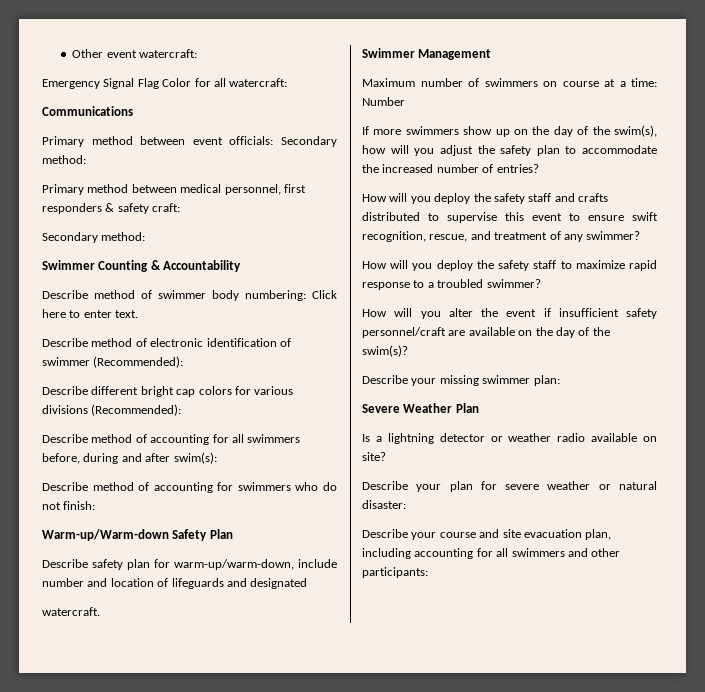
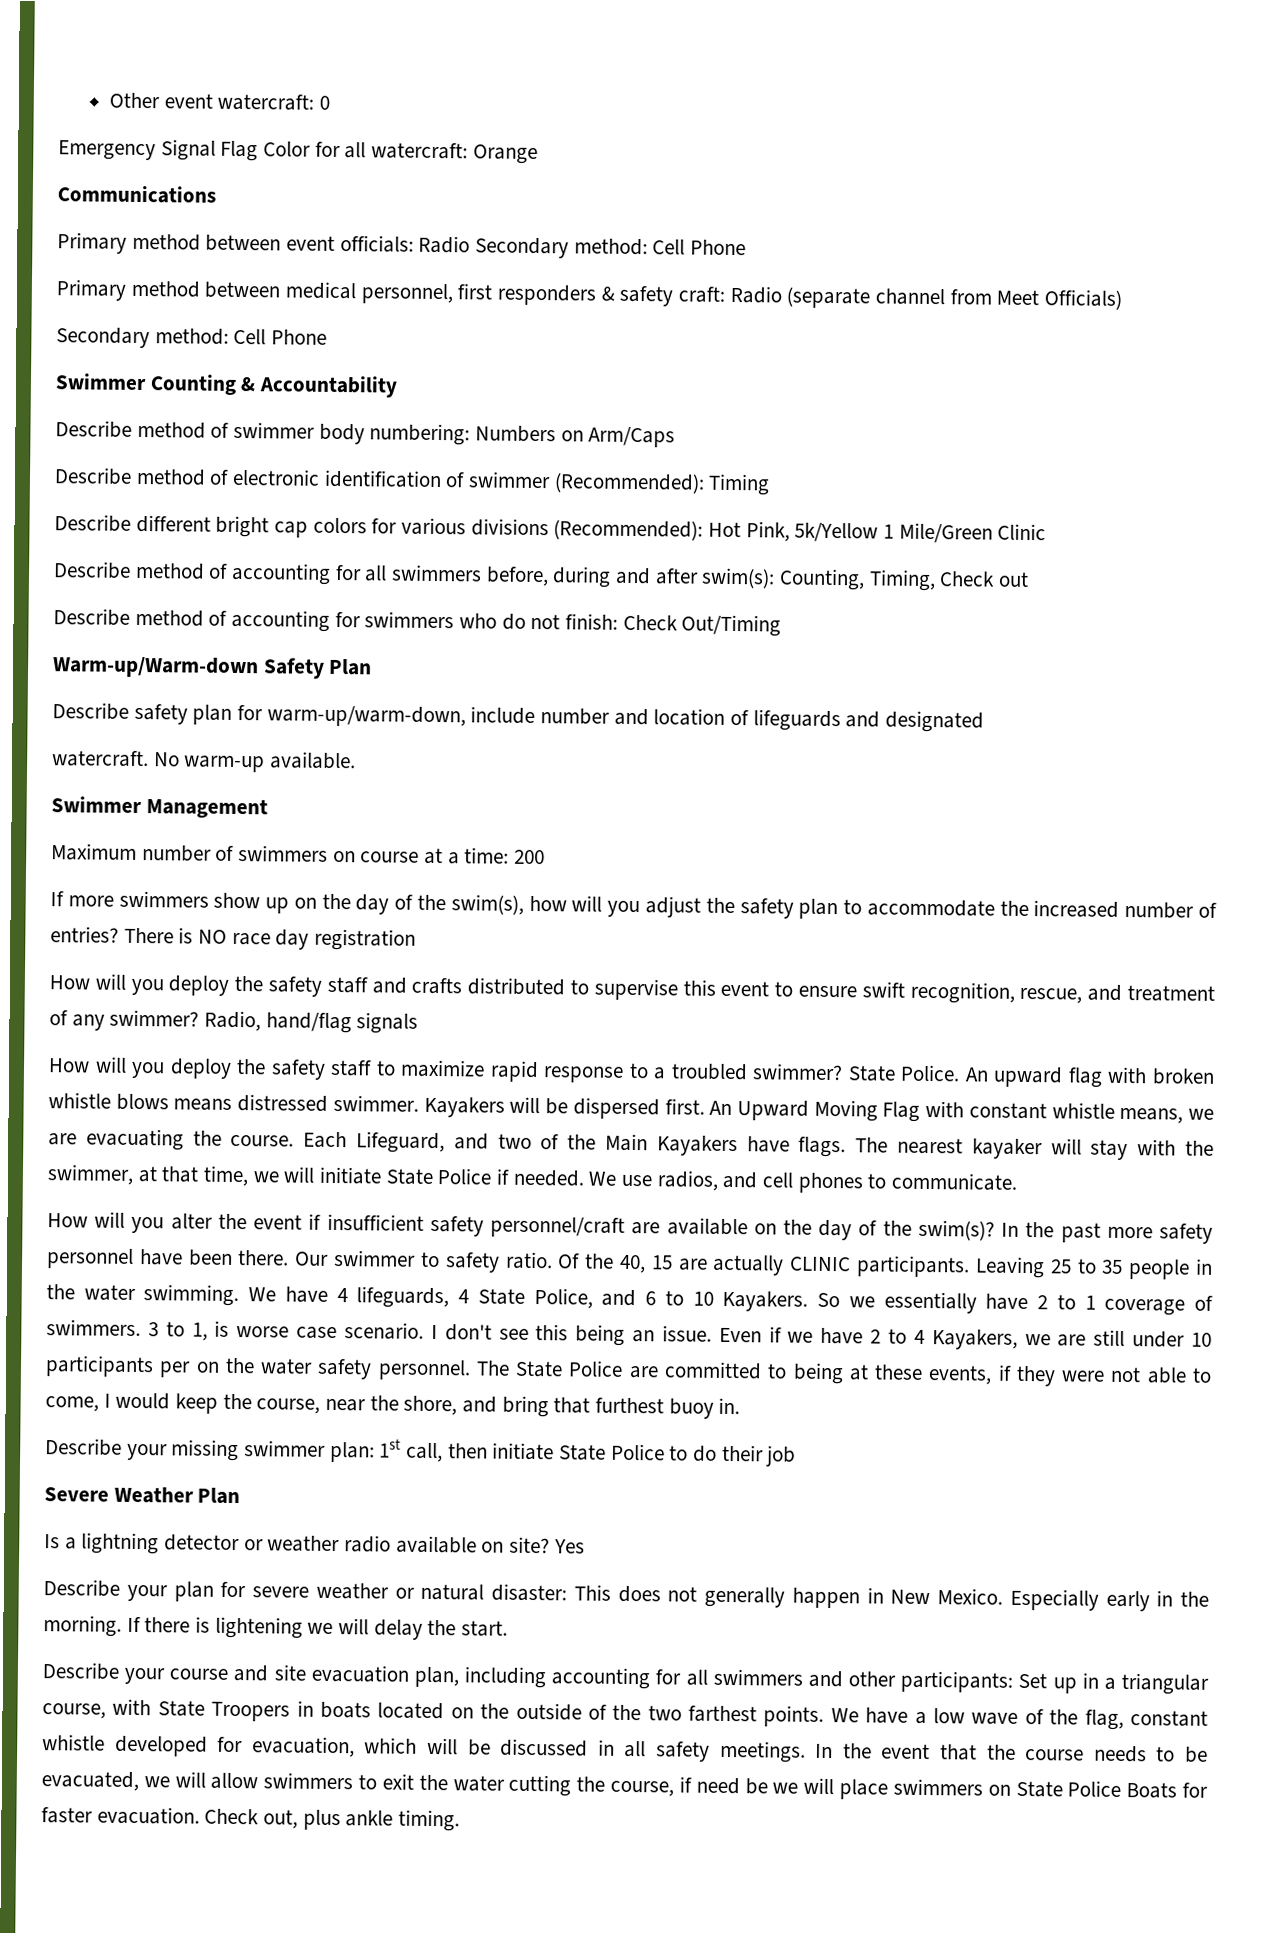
(197, 53) none -> [319,95,331,110] 0
(288, 82) none -> [472,144,538,164] Orange
[281,136,337,147] [42,155,86,164] Secondary method: -> [418,235,747,259] Radio Secondary method: Cell Phone
[42,232,146,243] // Secondary method: -> [729,285,1123,310] [56,327,328,349] Radio (separate channel from Meet Officials) // Secondary method: Cell Phone
[312,290,337,299] [42,309,139,318] Click here to enter text. -> [475,425,676,448] Numbers on Arm/Caps
(184, 362) none -> [708,473,771,496] Timing
(182, 410) none -> [708,521,1047,544] Hot Pink, 5k/Yellow 1 Mile/Green Clinic
(217, 458) none -> [779,568,1030,592] Counting, Timing, Check out
(96, 505) none -> [622,614,782,637] Check Out/Timing
(100, 611) none -> [153,751,357,773] No warm-up available.
[362,97,405,106] Number -> [514,849,546,865] 200
(539, 168) none -> [123,927,417,951] There is NO race day registration
(641, 235) none -> [204,1010,419,1034] Radio, hand/flag signals
(541, 283) none -> [847,1064,1215,1088] [48,1092,1214,1124] [48,1128,1214,1161] [47,1164,1018,1194] State Police. An upward flag with broken whistle blows means distressed swimmer. Kayakers will be dispersed first. An Upward Moving Flag with constant whistle means, we are evacuating the course. Each Lifeguard, and two of the Main Kayakers have flags. The nearest kayaker will stay with the swimmer, at that time, we will initiate State Police if needed. We use radios, and cell phones to communicate.
(408, 351) none -> [1001,1221,1214,1244] [46,1248,1214,1280] [46,1284,1213,1316] [46,1319,1212,1350] [45,1355,1212,1387] [45,1392,741,1419] In the past more safety personnel have been there. Our swimmer to safety ratio. Of the 40, 15 are actually CLINIC participants. Leaving 25 to 35 people in the water swimming. We have 4 lifeguards, 4 State Police, and 6 to 10 Kayakers. So we essentially have 2 to 1 coverage of swimmers. 3 to 1, is worse case scenario. I don't see this being an issue. Even if we have 2 to 4 Kayakers, we are still under 10 participants per on the water safety personnel. The State Police are committed to being at these events, if they were not able to come, I would keep the course, near the shore, and bring that furthest buoy in.
(560, 380) none -> [379,1438,797,1467] 1st call, then initiate State Police to do their job
(386, 456) none -> [553,1539,585,1554] Yes
(406, 504) none -> [573,1584,1209,1612] [43,1615,509,1640] This does not generally happen in New Mexico. Especially early in the morning. If there is lightening we will delay the start.
(428, 572) none -> [1018,1672,1209,1695] [42,1698,1209,1731] [42,1734,1208,1763] [41,1771,1209,1800] [41,1806,461,1832] Set up in a triangular course, with State Troopers in boats located on the outside of the two farthest points. We have a low wave of the flag, constant whistle developed for evacuation, which will be discussed in all safety meetings. In the event that the course needs to be evacuated, we will allow swimmers to exit the water cutting the course, if need be we will place swimmers on State Police Boats for faster evacuation. Check out, plus ankle timing.

